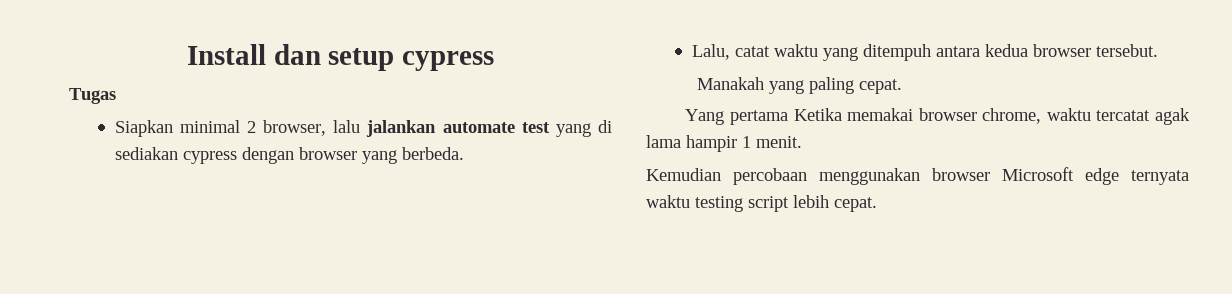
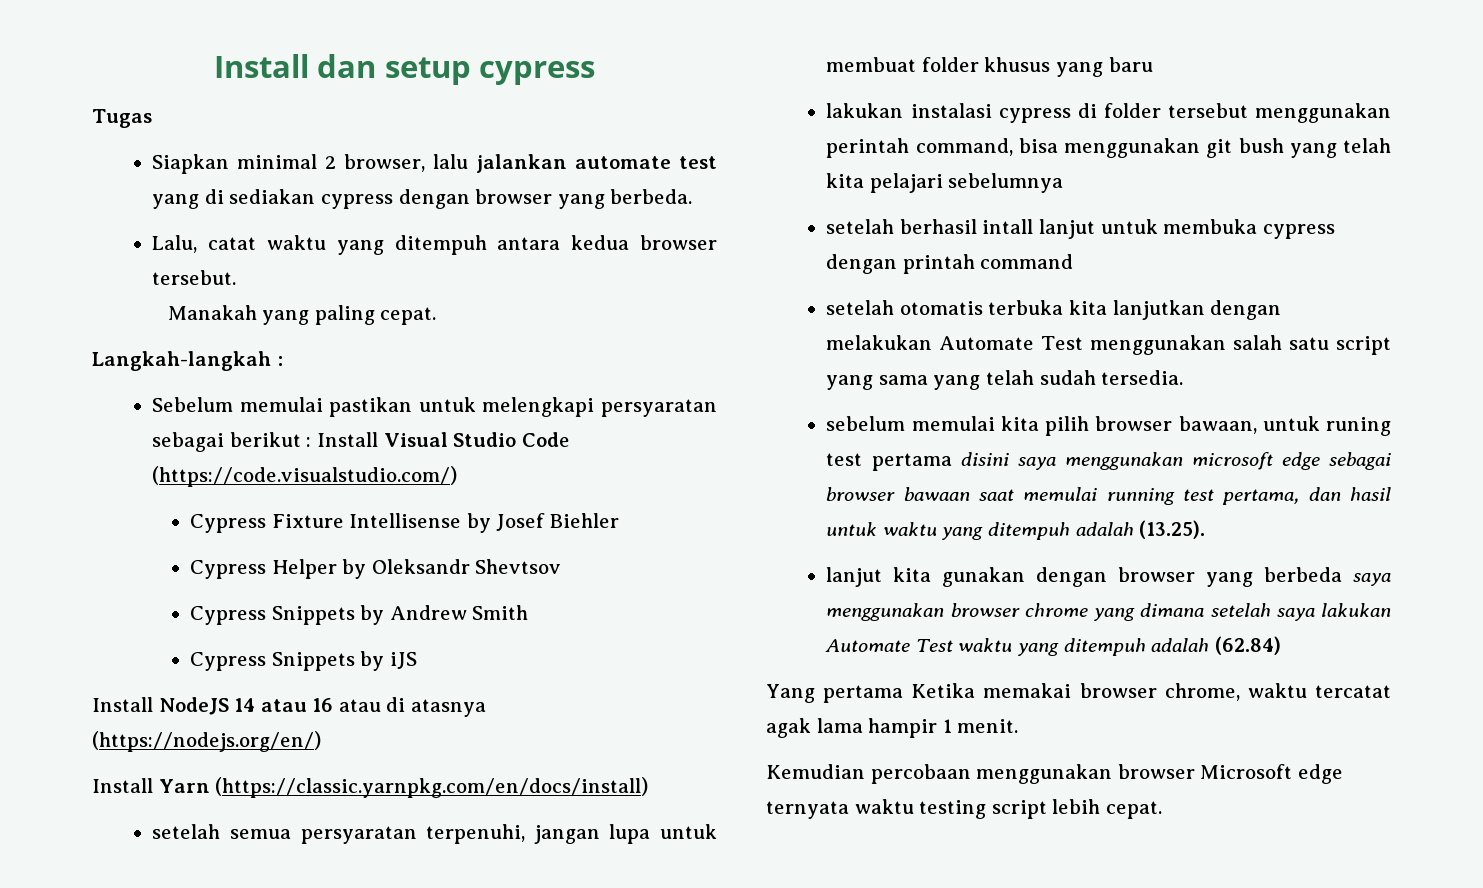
(902, 86) none -> [92,351,283,371] [152,397,717,417] [152,432,570,452] [152,466,458,487] [190,513,619,533] [190,559,562,579] [190,605,529,625] [190,651,417,671] [92,697,486,717] [92,731,321,752] [92,777,649,798] [152,824,717,844] [826,57,1153,77] [826,103,1391,123] [826,138,1391,158] [826,173,1064,193] [826,219,1335,239] [826,254,1074,274] [826,300,1282,320] [826,335,1391,355] [826,370,1184,390] [826,416,1391,436] [826,452,1391,471] [826,487,1391,505] [826,520,1206,540] [826,567,1391,587] [826,603,1391,621] [825,636,1281,656] // Langkah-langkah : // Sebelum memulai pastikan untuk melengkapi persyaratan sebagai berikut : Install Visual Studio Code (https://code.visualstudio.com/) // Cypress Fixture Intellisense by Josef Biehler // Cypress Helper by Oleksandr Shevtsov // Cypress Snippets by Andrew Smith // Cypress Snippets by iJS // Install NodeJS 14 atau 16 atau di atasnya (https://nodejs.org/en/) // Install Yarn (https://classic.yarnpkg.com/en/docs/install) // setelah semua persyaratan terpenuhi, jangan lupa untuk membuat folder khusus yang baru // lakukan instalasi cypress di folder tersebut menggunakan perintah command, bisa menggunakan git bush yang telah kita pelajari sebelumnya // setelah berhasil intall lanjut untuk membuka cypress dengan printah command // setelah otomatis terbuka kita lanjutkan dengan melakukan Automate Test menggunakan salah satu script yang sama yang telah sudah tersedia. // sebelum memulai kita pilih browser bawaan, untuk runing test pertama disini saya menggunakan microsoft edge sebagai browser bawaan saat memulai running test pertama, dan hasil untuk waktu yang ditempuh adalah (13.25). // lanjut kita gunakan dengan browser yang berbeda saya menggunakan browser chrome yang dimana setelah saya lakukan Automate Test waktu yang ditempuh adalah (62.84)

